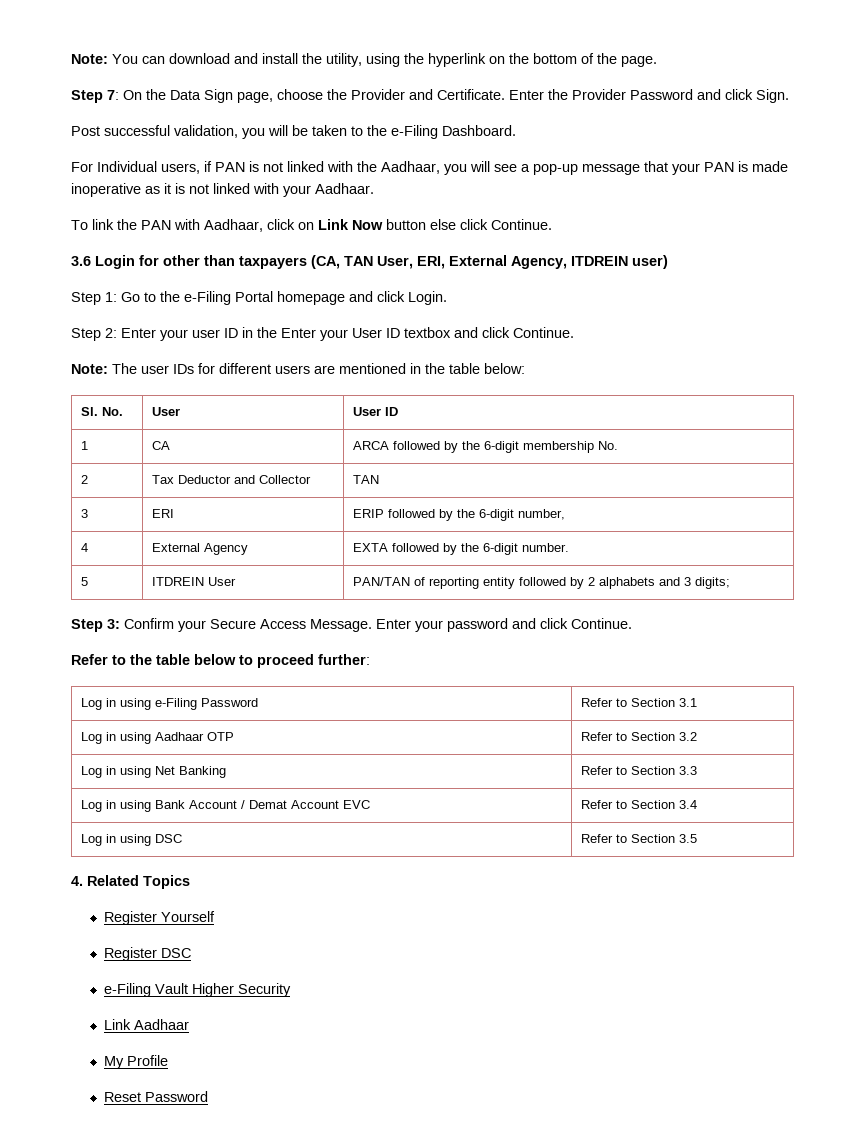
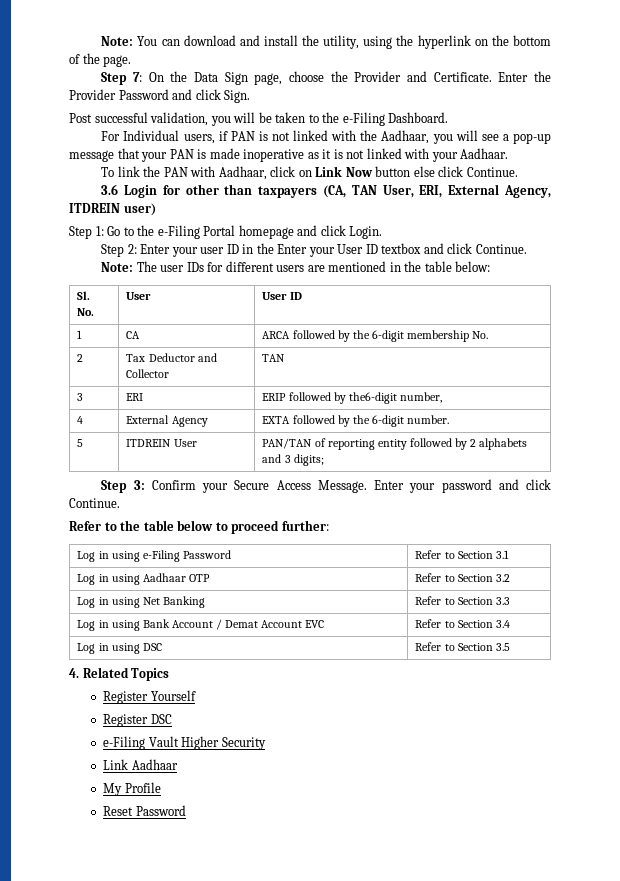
[457,509,515,521] the 6-digit -> [348,392,397,404] the6-digit

